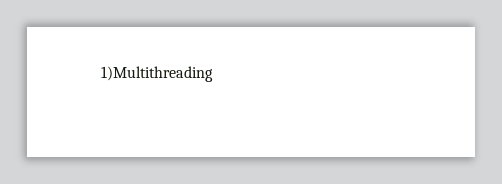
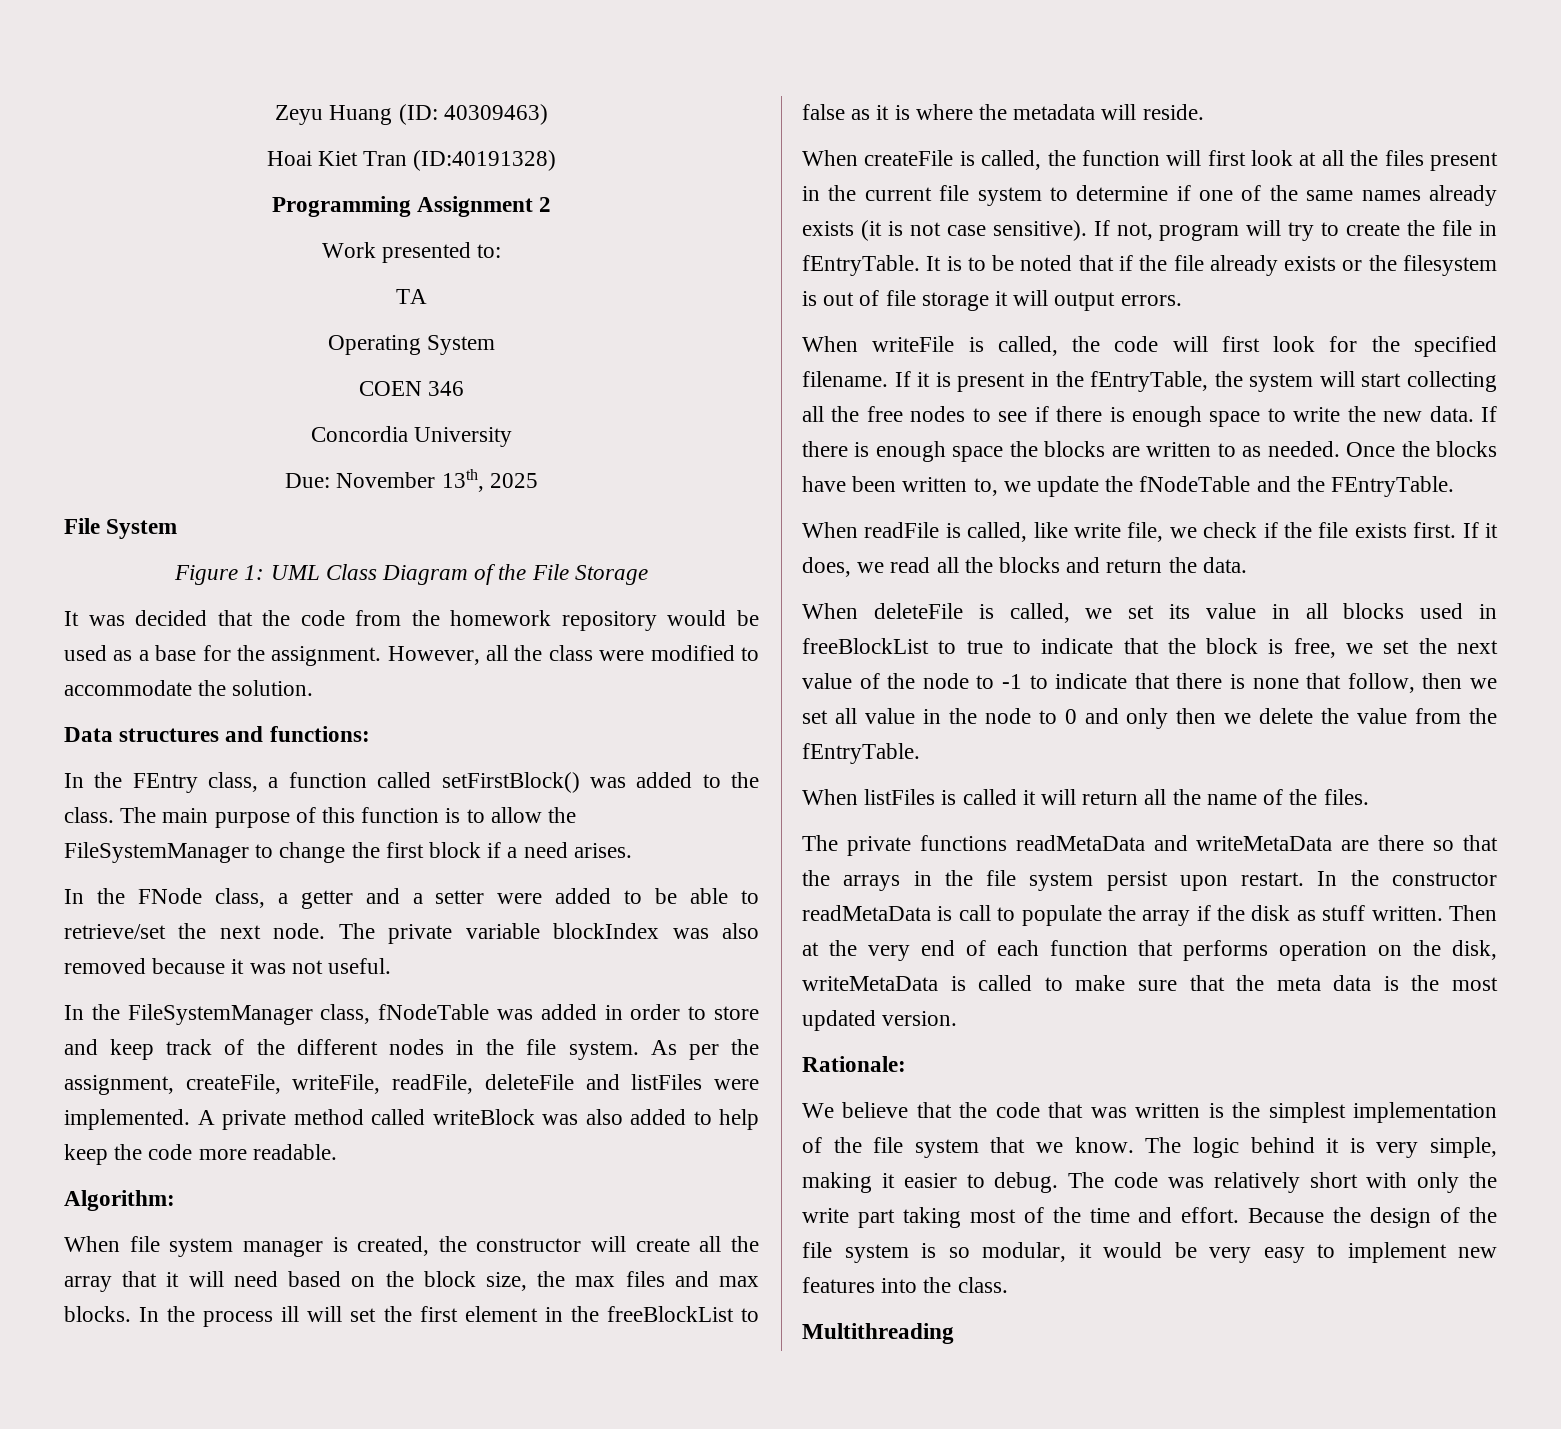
[101,66,213,82] 1)Multithreading -> [275,104,548,125] [266,150,557,171] [271,196,552,217] [321,242,502,263] [396,289,427,304] [327,335,496,355] [358,381,465,396] [310,426,513,447] [285,469,538,492] [64,518,178,539] [174,564,648,585] [64,610,759,631] [64,645,759,666] [64,680,314,696] [64,726,370,742] [64,772,759,793] [64,807,577,828] [64,842,632,863] [64,888,760,909] [64,923,760,944] [64,958,392,974] [64,1004,759,1025] [64,1039,759,1060] [64,1074,759,1095] [64,1109,759,1130] [64,1144,337,1165] [64,1190,175,1211] [64,1236,759,1257] [64,1271,759,1292] [64,1306,760,1327] [802,104,1204,120] [802,150,1498,171] [802,185,1497,206] [802,220,1497,241] [802,255,1497,276] [802,290,1182,311] [802,336,1497,357] [802,371,1497,392] [802,406,1497,427] [802,441,1497,462] [802,476,1455,497] [802,522,1498,542] [802,557,1247,577] [802,603,1497,623] [802,638,1498,658] [802,673,1497,693] [802,708,1497,729] [802,743,920,764] [802,789,1369,805] [802,835,1498,856] [802,870,1497,891] [802,905,1497,926] [802,940,1497,961] [802,975,1498,991] [802,1010,958,1031] [802,1056,906,1072] [802,1102,1497,1123] [802,1137,1498,1158] [802,1172,1497,1193] [802,1207,1497,1228] [802,1242,1497,1263] [802,1277,1008,1293] [802,1323,954,1344] Zeyu Huang (ID: 40309463) // Hoai Kiet Tran (ID:40191328) // Programming Assignment 2 // Work presented to: // TA // Operating System // COEN 346 // Concordia University // Due: November 13th, 2025 // File System // Figure 1: UML Class Diagram of the File Storage // It was decided that the code from the homework repository would be used as a base for the assignment. However, all the class were modified to accommodate the solution. // Data structures and functions: // In the FEntry class, a function called setFirstBlock() was added to the class. The main purpose of this function is to allow the FileSystemManager to change the first block if a need arises. // In the FNode class, a getter and a setter were added to be able to retrieve/set the next node. The private variable blockIndex was also removed because it was not useful. // In the FileSystemManager class, fNodeTable was added in order to store and keep track of the different nodes in the file system. As per the assignment, createFile, writeFile, readFile, deleteFile and listFiles were implemented. A private method called writeBlock was also added to help keep the code more readable. // Algorithm: // When file system manager is created, the constructor will create all the array that it will need based on the block size, the max files and max blocks. In the process ill will set the first element in the freeBlockList to false as it is where the metadata will reside. // When createFile is called, the function will first look at all the files present in the current file system to determine if one of the same names already exists (it is not case sensitive). If not, program will try to create the file in fEntryTable. It is to be noted that if the file already exists or the filesystem is out of file storage it will output errors. // When writeFile is called, the code will first look for the specified filename. If it is present in the fEntryTable, the system will start collecting all the free nodes to see if there is enough space to write the new data. If there is enough space the blocks are written to as needed. Once the blocks have been written to, we update the fNodeTable and the FEntryTable. // When readFile is called, like write file, we check if the file exists first. If it does, we read all the blocks and return the data. // When deleteFile is called, we set its value in all blocks used in freeBlockList to true to indicate that the block is free, we set the next value of the node to -1 to indicate that there is none that follow, then we set all value in the node to 0 and only then we delete the value from the fEntryTable. // When listFiles is called it will return all the name of the files. // The private functions readMetaData and writeMetaData are there so that the arrays in the file system persist upon restart. In the constructor readMetaData is call to populate the array if the disk as stuff written. Then at the very end of each function that performs operation on the disk, writeMetaData is called to make sure that the meta data is the most updated version. // Rationale: // We believe that the code that was written is the simplest implementation of the file system that we know. The logic behind it is very simple, making it easier to debug. The code was relatively short with only the write part taking most of the time and effort. Because the design of the file system is so modular, it would be very easy to implement new features into the class. // Multithreading

